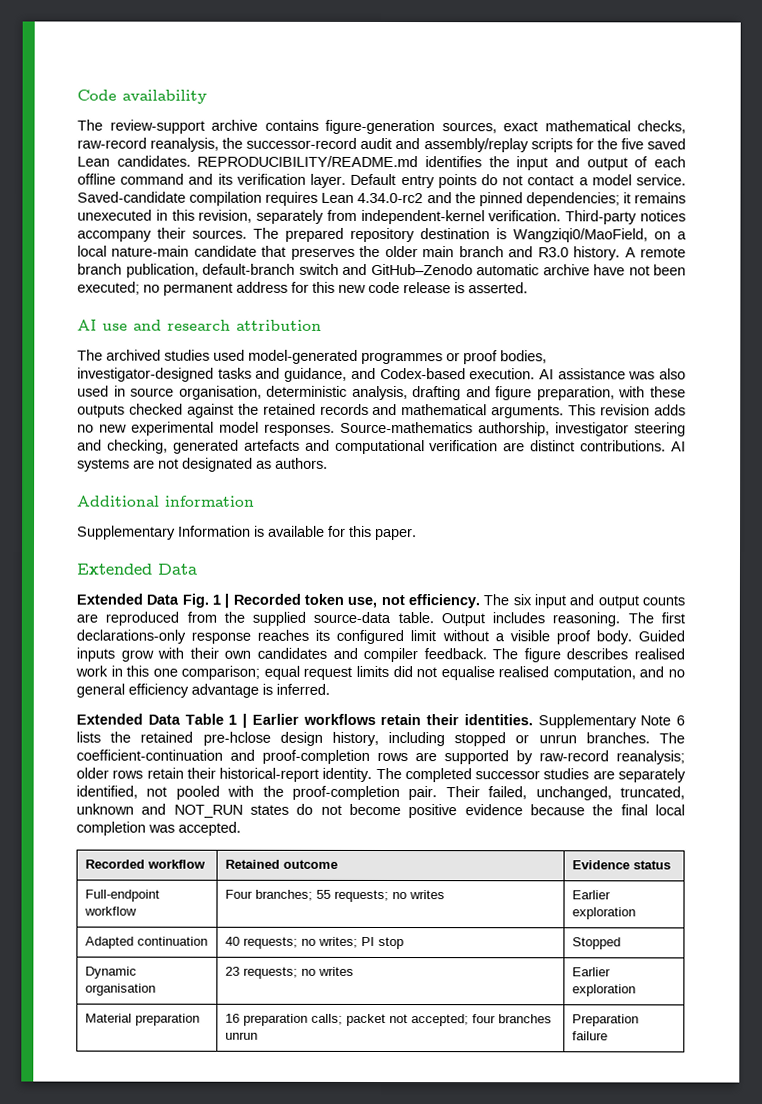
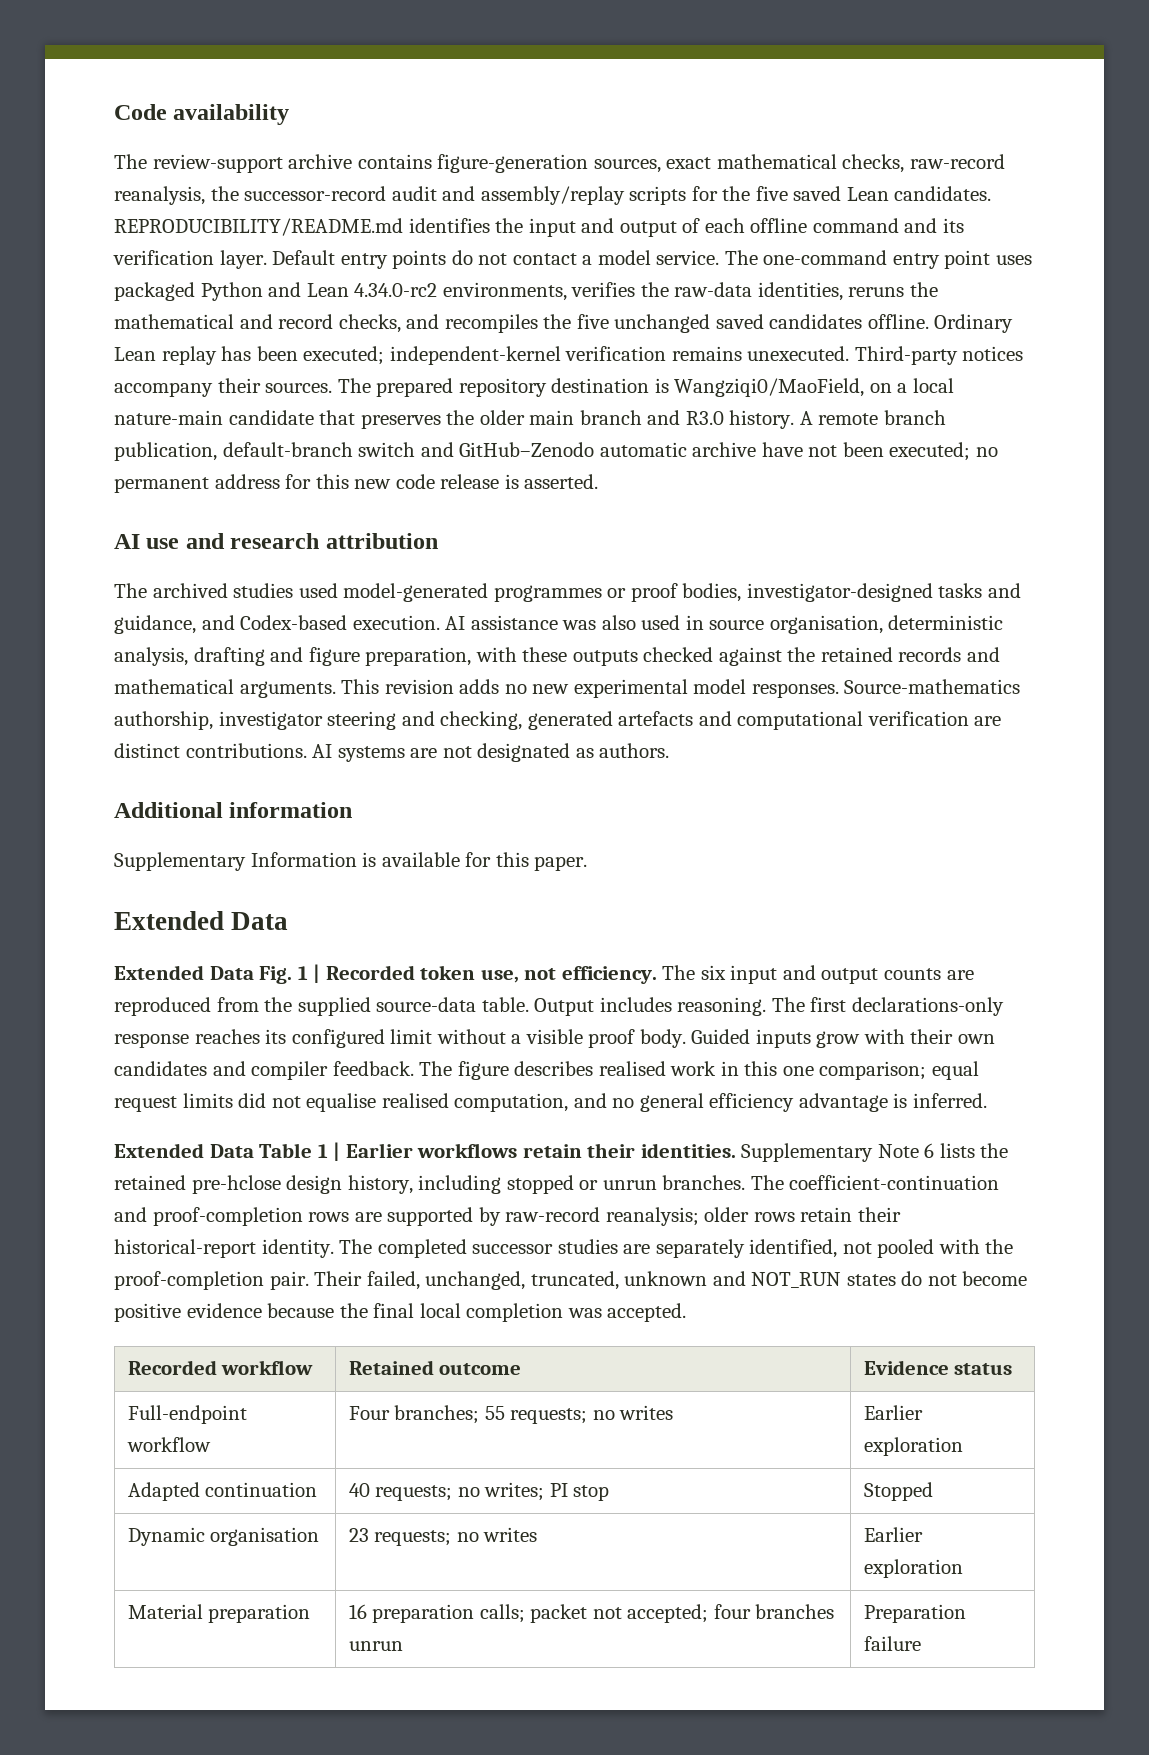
[77,191,687,207] [77,209,562,225] Saved-candidate compilation requires Lean 4.34.0-rc2 and the pinned dependencies; it remains unexecuted in this revision, separately from independent-kernel verification. -> [724,250,1033,269] [114,282,938,301] [114,314,1014,333] [114,346,850,365] The one-command entry point uses packaged Python and Lean 4.34.0-rc2 environments, verifies the raw-data identities, reruns the mathematical and record checks, and recompiles the five unchanged saved candidates offline. Ordinary Lean replay has been executed; independent-kernel verification remains unexecuted.

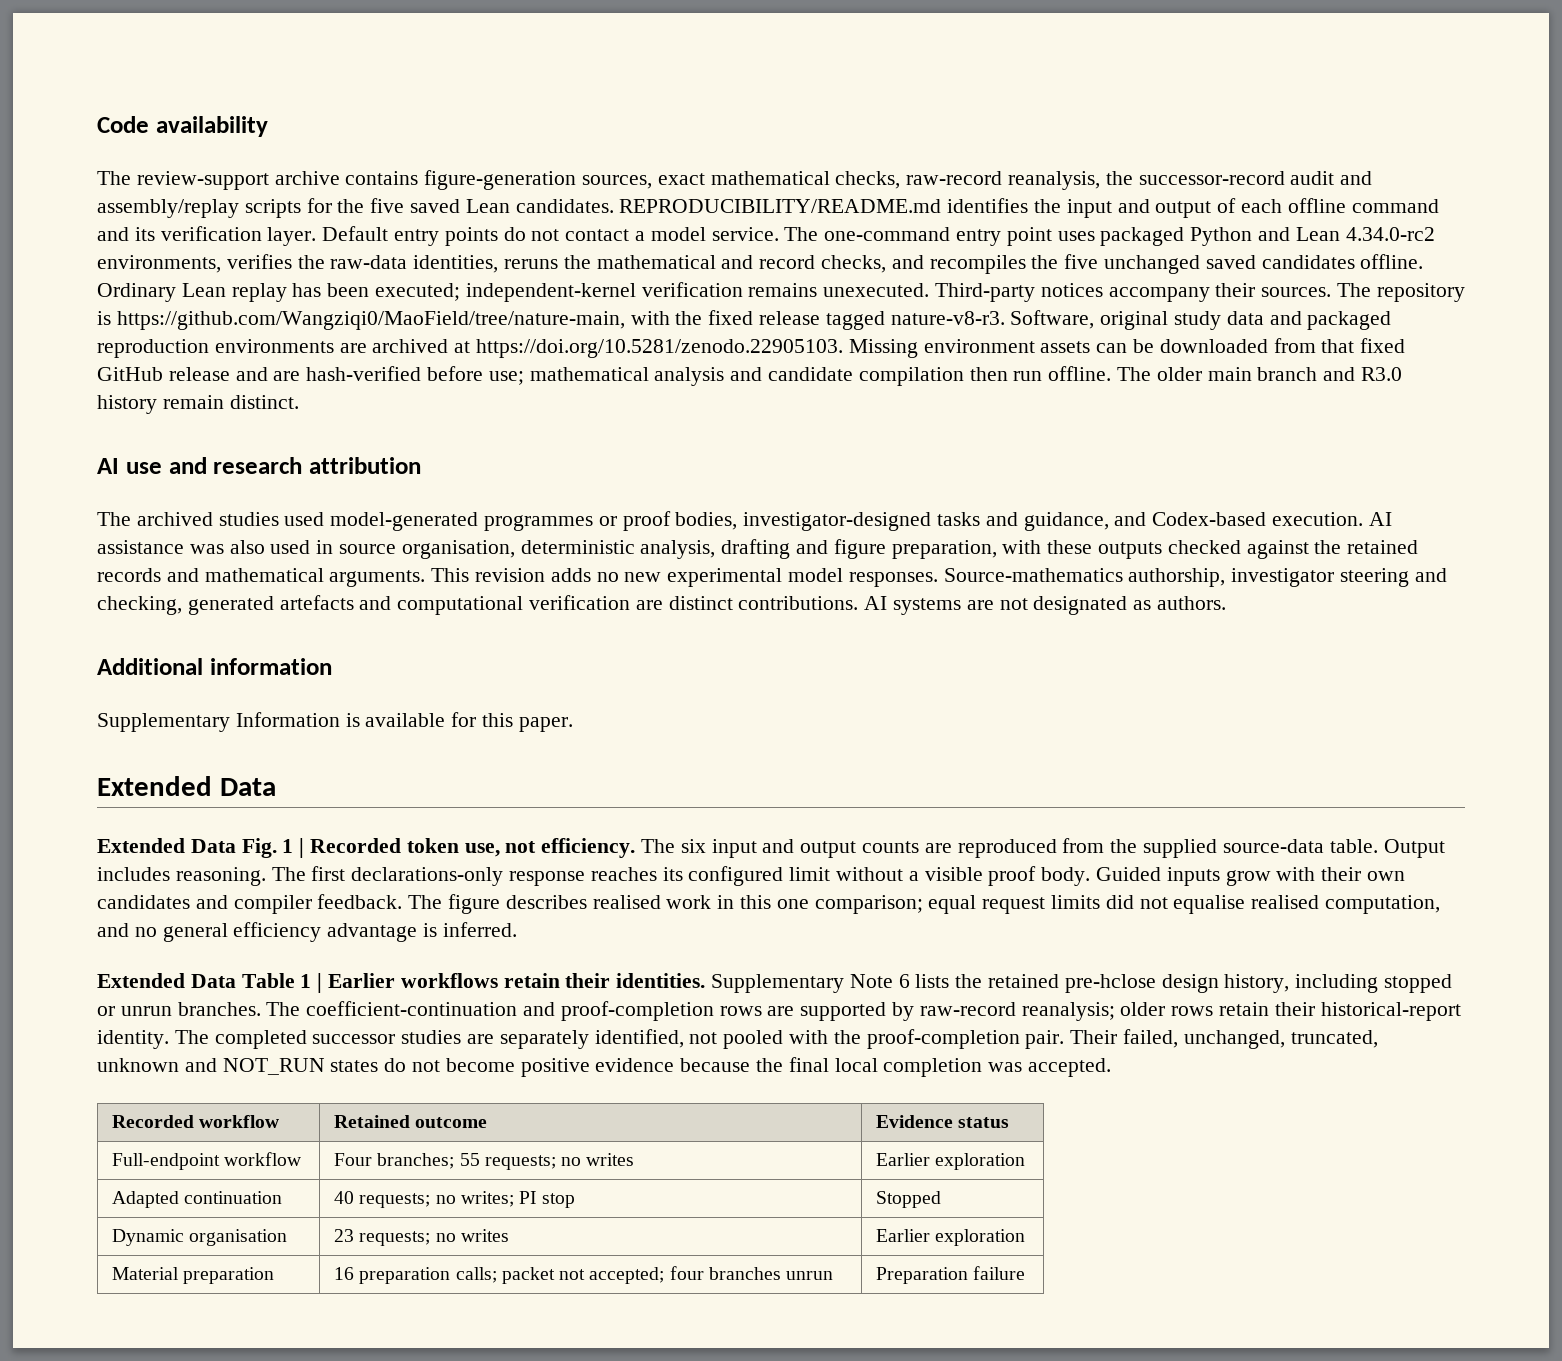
[376,378,954,397] [114,410,475,429] prepared repository destination is Wangziqi0/MaoField, on a local nature-main candidate that preserves the -> [1376,283,1465,302] [97,310,1392,330] [97,338,1406,358] [97,366,1152,386] repository is https://github.com/Wangziqi0/MaoField/tree/nature-main, with the fixed release tagged nature-v8-r3. Software, original study data and packaged reproduction environments are archived at https://doi.org/10.5281/zenodo.22905103. Missing environment assets can be downloaded from that fixed GitHub release and are hash-verified before use; mathematical analysis and candidate compilation then run offline. The
[729,410,946,429] [114,442,998,461] [114,474,599,493] history. A remote branch publication, default-branch switch and GitHub–Zenodo automatic archive have not been executed; no permanent address for this new code release is asserted. -> [97,395,299,414] history remain distinct.

